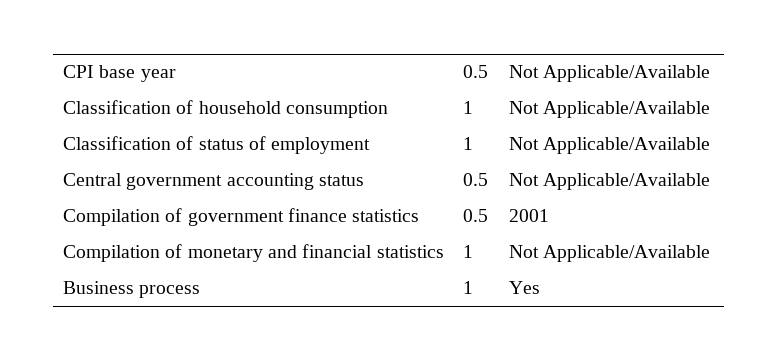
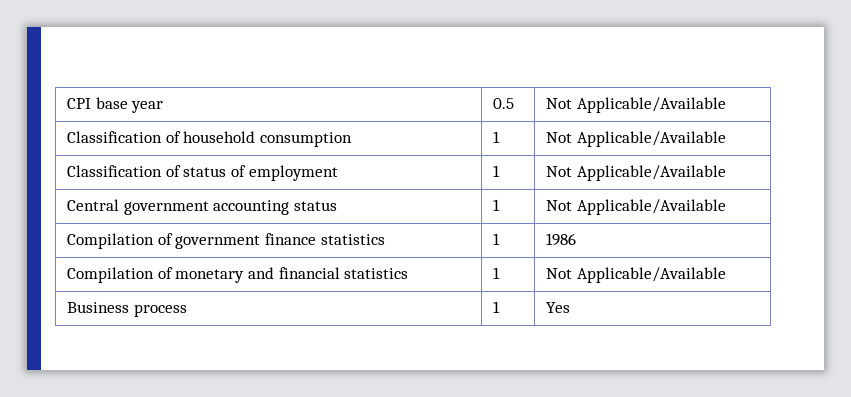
[463,173,489,186] 0.5 -> [493,199,501,211] 1
[463,209,489,222] [509,209,550,222] 0.5 | 2001 -> [493,233,501,245] [546,233,577,246] 1 | 1986

